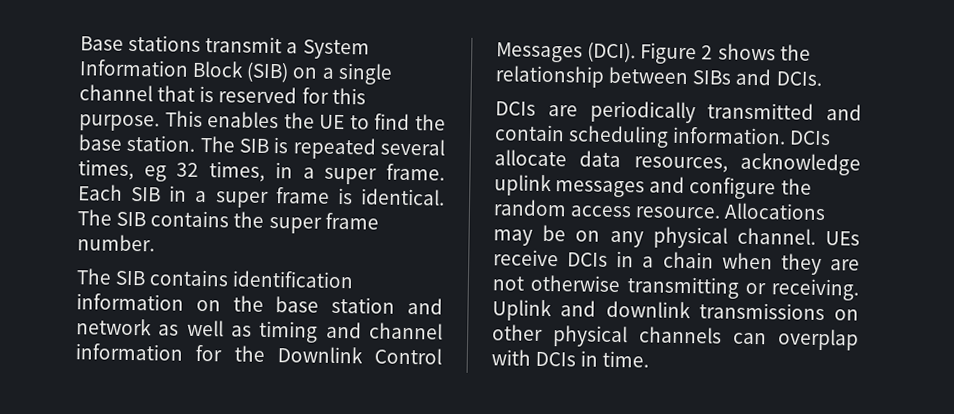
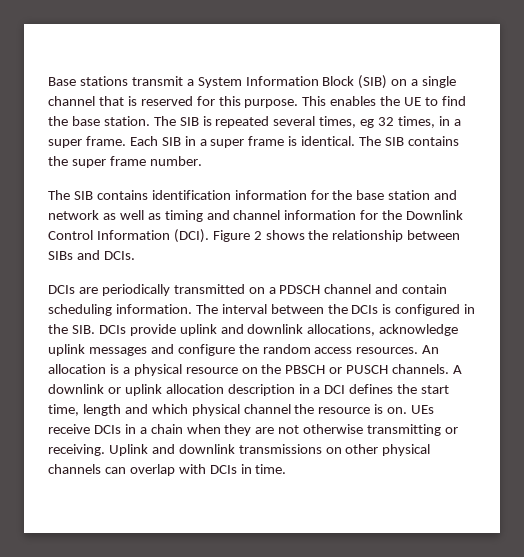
[195,299,221,312] on -> [310,190,329,200] for
[496,42,583,63] Messages -> [96,230,170,240] Information
[826,104,862,121] [494,124,832,148] [494,149,728,173] and contain scheduling information. DCIs allocate data resources, -> [248,284,448,294] [48,304,476,316] [48,324,376,336] on a PDSCH channel and contain scheduling information. The interval between the DCIs is configured in the SIB. DCIs provide uplink and downlink allocations,
[635,202,827,221] [493,224,816,249] resource. Allocations may be on any physical channel. -> [356,345,440,354] [48,364,463,376] [48,384,450,396] [48,404,408,416] resources. An allocation is a physical resource on the PBSCH or PUSCH channels. A downlink or uplink allocation description in a DCI defines the start time, length and which physical channel the resource is on.
[777,328,859,351] overplap -> [129,464,175,476] overlap

